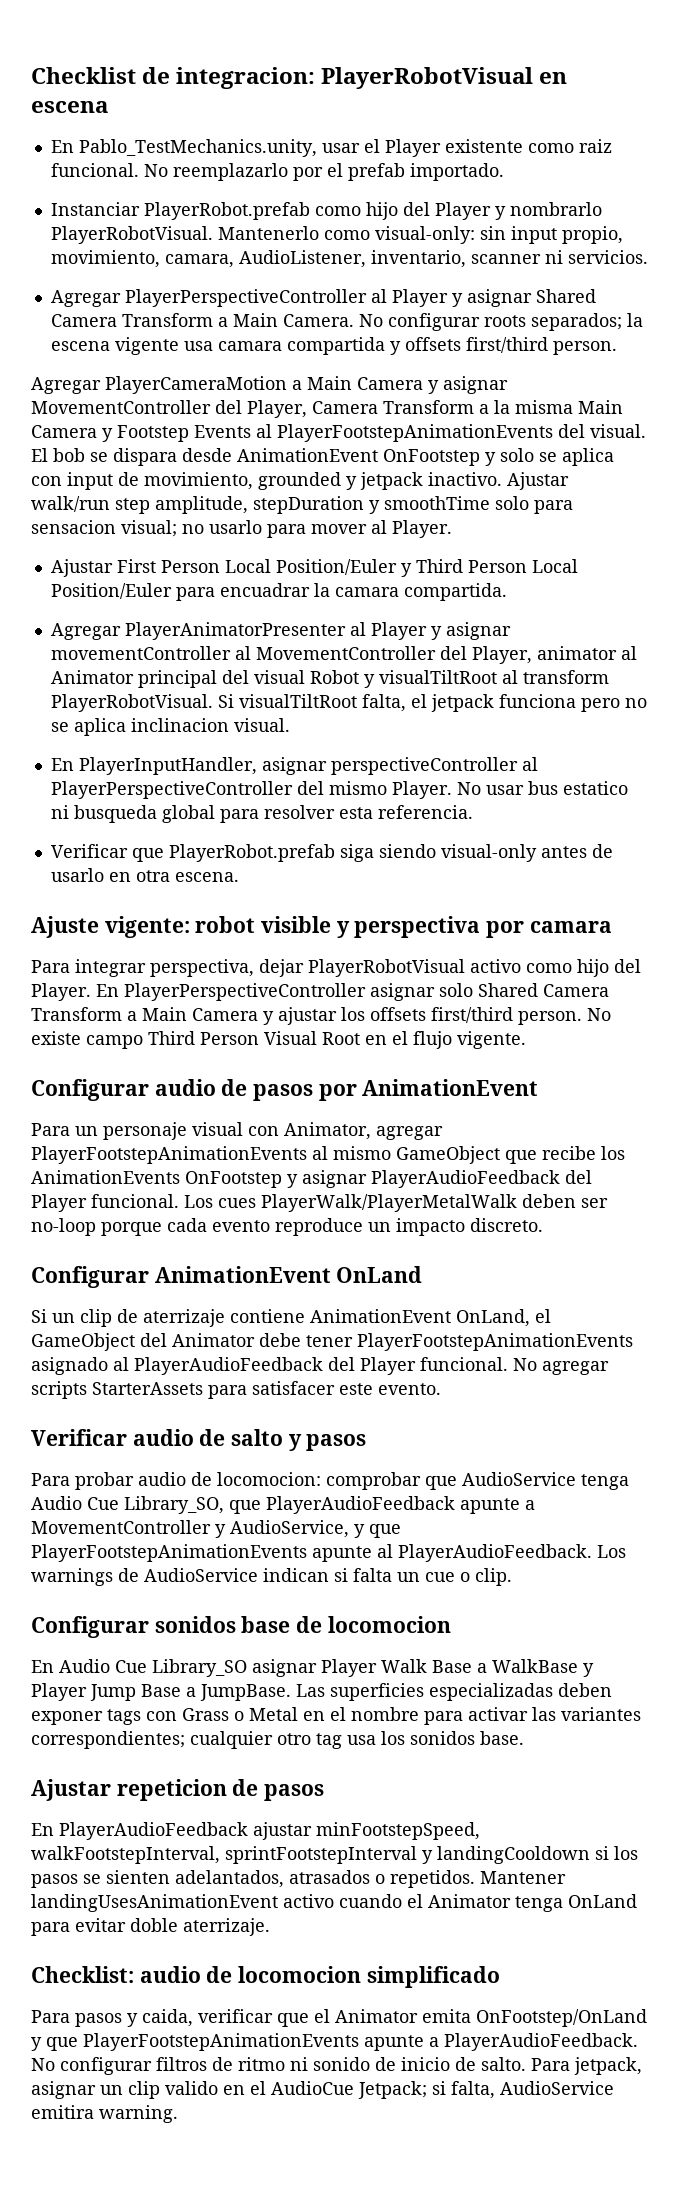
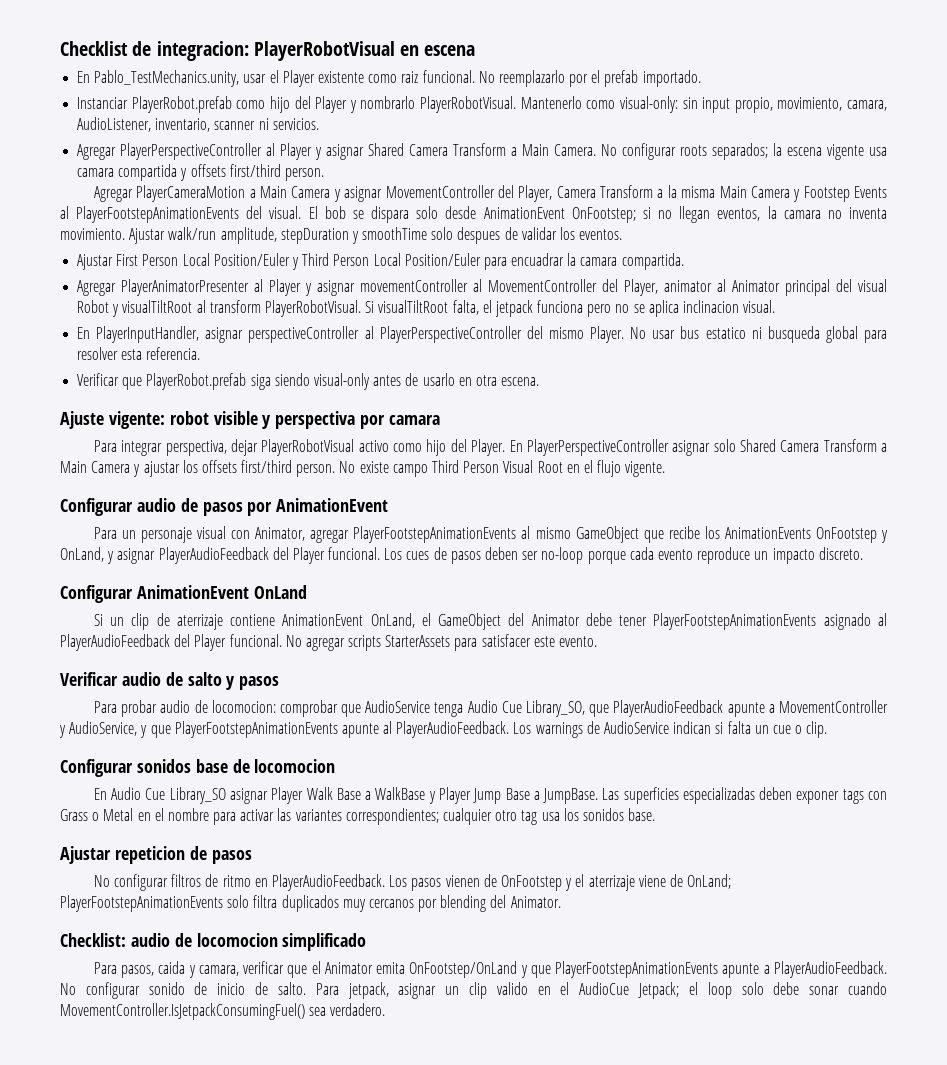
(177, 457) none -> [416,206,439,219] solo
[383,448,614,466] [31,472,502,490] OnFootstep y solo se aplica con input de movimiento, grounded y jetpack inactivo. -> [571,206,887,223] [60,228,125,240] OnFootstep; si no llegan eventos, la camara no inventa movimiento.
[115,498,150,514] step -> (217, 233) none
[534,500,573,514] [31,520,452,538] para sensacion visual; no usarlo para mover al Player. -> [457,227,623,244] despues de validar los eventos.
(298, 1181) none -> [60,547,115,564] OnLand, y
[261,1194,517,1212] PlayerWalk/PlayerMetalWalk -> [433,547,481,564] de pasos
[31,1822,480,1840] [31,1846,638,1864] [31,1870,566,1888] [31,1894,637,1912] [31,1918,270,1936] En PlayerAudioFeedback ajustar minFootstepSpeed, walkFootstepInterval, sprintFootstepInterval y landingCooldown si los pasos se sienten adelantados, atrasados o repetidos. Mantener landingUsesAnimationEvent activo cuando el Animator tenga OnLand para evitar doble aterrizaje. -> [93,874,732,891] [60,895,561,912] No configurar filtros de ritmo en PlayerAudioFeedback. Los pasos vienen de OnFootstep y el aterrizaje viene de OnLand; PlayerFootstepAnimationEvents solo filtra duplicados muy cercanos por blending del Animator.
[75,2009,193,2027] pasos y caida, -> [121,961,239,978] pasos, caida y camara,
[156,2057,308,2071] filtros de ritmo ni -> (140, 990) none
[432,2081,614,2099] [31,2105,178,2123] si falta, AudioService emitira warning. -> [688,982,888,999] [60,1003,386,1020] el loop solo debe sonar cuando MovementController.IsJetpackConsumingFuel() sea verdadero.

